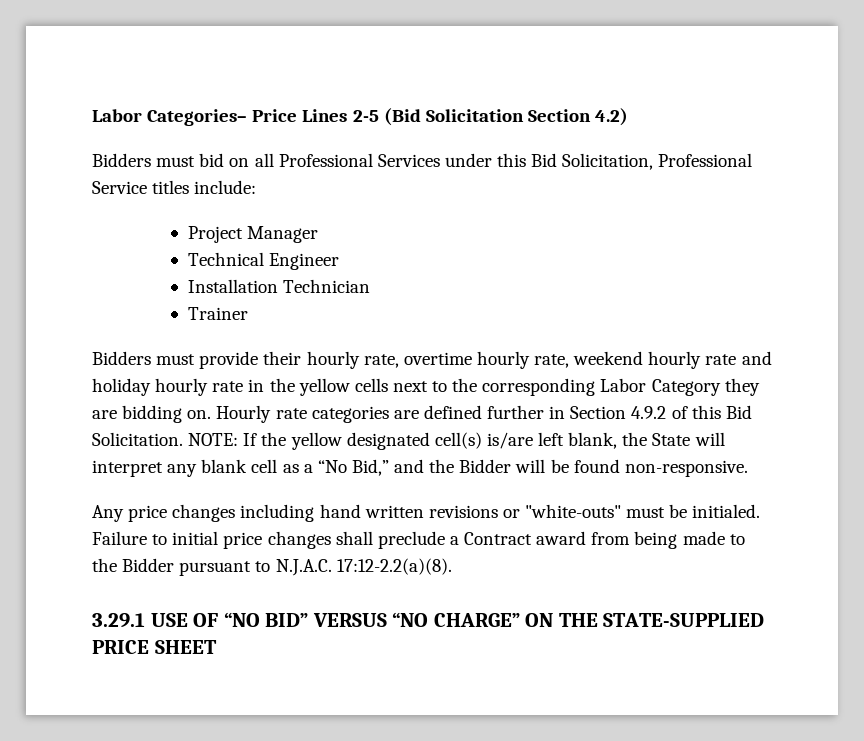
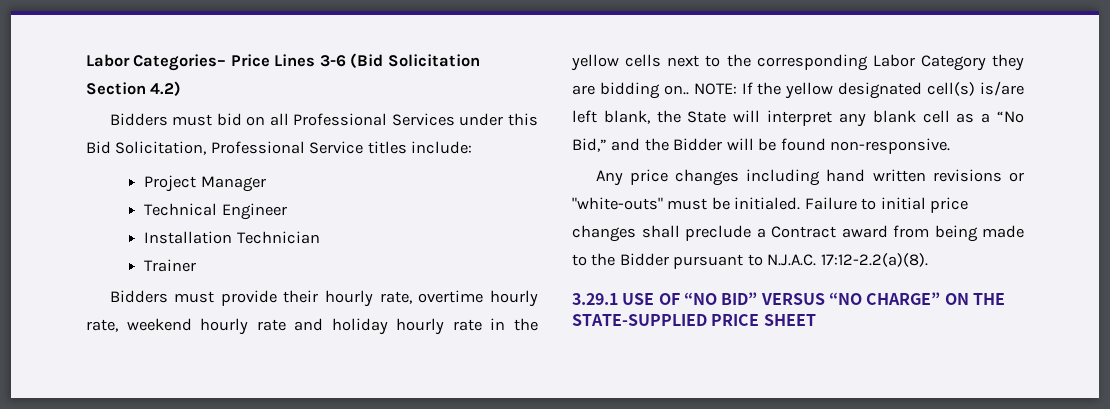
[352,110,379,122] 2-5 -> [319,55,346,67] 3-6
[187,405,752,423] [92,432,183,446] on. Hourly rate categories are defined further in Section 4.9.2 of this Bid Solicitation. -> [663,85,689,95] on..

